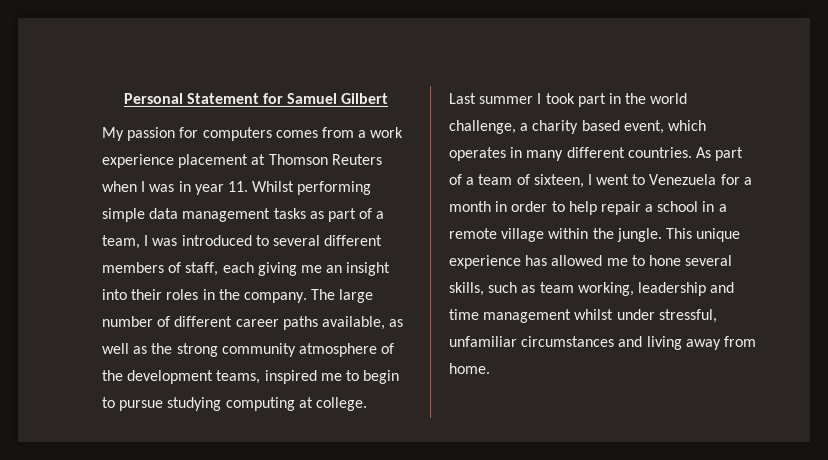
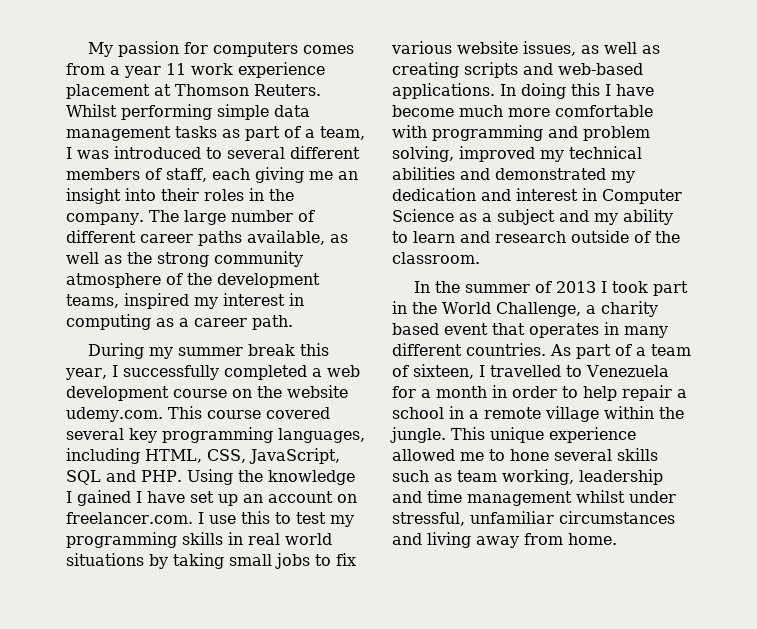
[123,93,389,104] Personal Statement for Samuel Gilbert // -> (88, 49) none
(367, 134) none -> [124,63,186,78] year 11
[331,154,382,165] [102,181,248,195] Reuters when I was in year 11. -> [254,84,321,96] Reuters.
[320,370,400,384] [102,397,367,411] [449,93,534,104] me to begin to pursue studying computing at college. // Last summer -> [194,293,304,309] [66,314,293,330] [88,343,330,359] [65,365,360,380] [66,385,348,401] [66,406,330,422] [66,427,365,443] [66,448,340,464] [66,469,355,485] [66,490,357,506] [66,511,354,527] [66,532,332,548] [66,553,356,569] [391,41,660,56] [392,62,643,78] [392,83,654,99] [392,105,653,117] [392,125,650,141] [392,146,642,162] [392,167,635,183] [392,188,682,204] [392,209,673,225] [392,230,680,243] [392,252,480,264] [414,281,597,293] my interest in computing as a career path. // During my summer break this year, I successfully completed a web development course on the website udemy.com. This course covered several key programming languages, including HTML, CSS, JavaScript, SQL and PHP. Using the knowledge I gained I have set up an account on freelancer.com. I use this to test my programming skills in real world situations by taking small jobs to fix various website issues, as well as creating scripts and web-based applications. In doing this I have become much more comfortable with programming and problem solving, improved my technical abilities and demonstrated my dedication and interest in Computer Science as a subject and my ability to learn and research outside of the classroom. // In the summer of 2013
[650,93,688,104] [449,120,516,134] world challenge, -> [442,302,581,317] World Challenge,
[623,120,706,134] event, which -> [444,323,525,335] event that
[596,174,630,185] went -> [490,365,561,377] travelled
[525,255,548,266] has -> (636, 435) none
[449,282,484,296] skills, -> [617,448,658,461] skills

